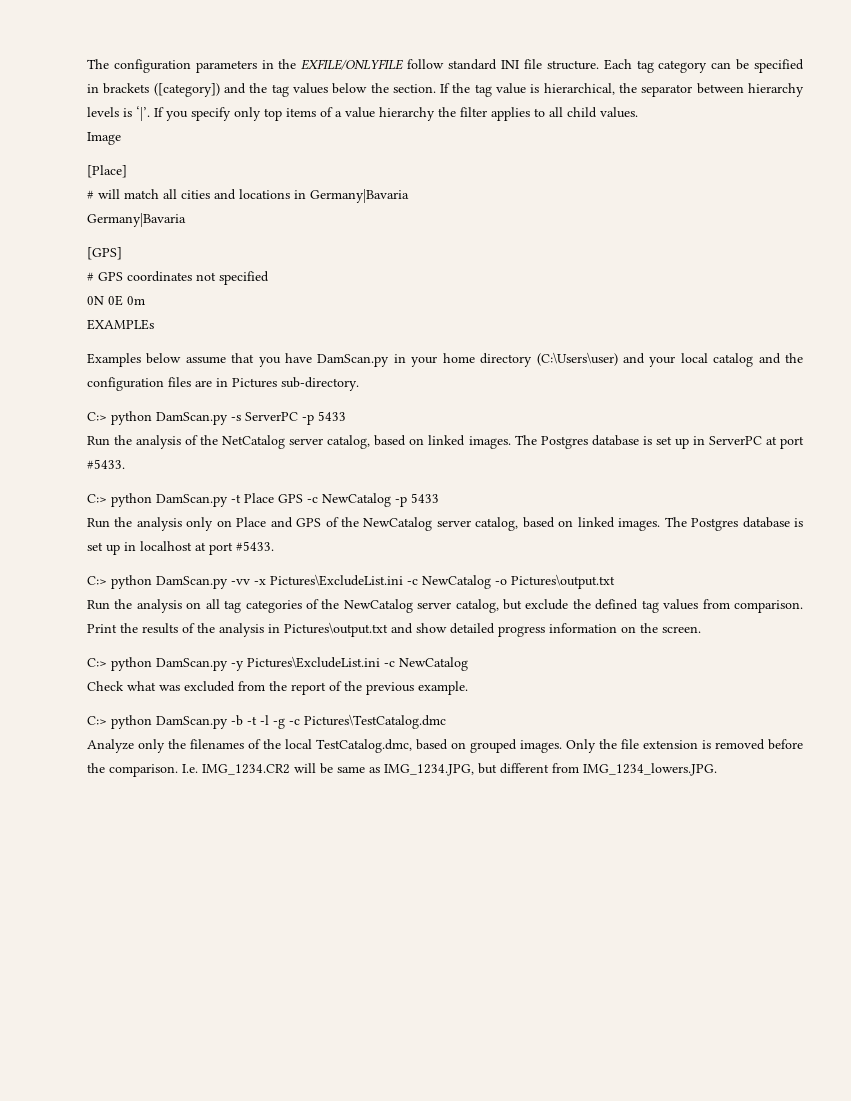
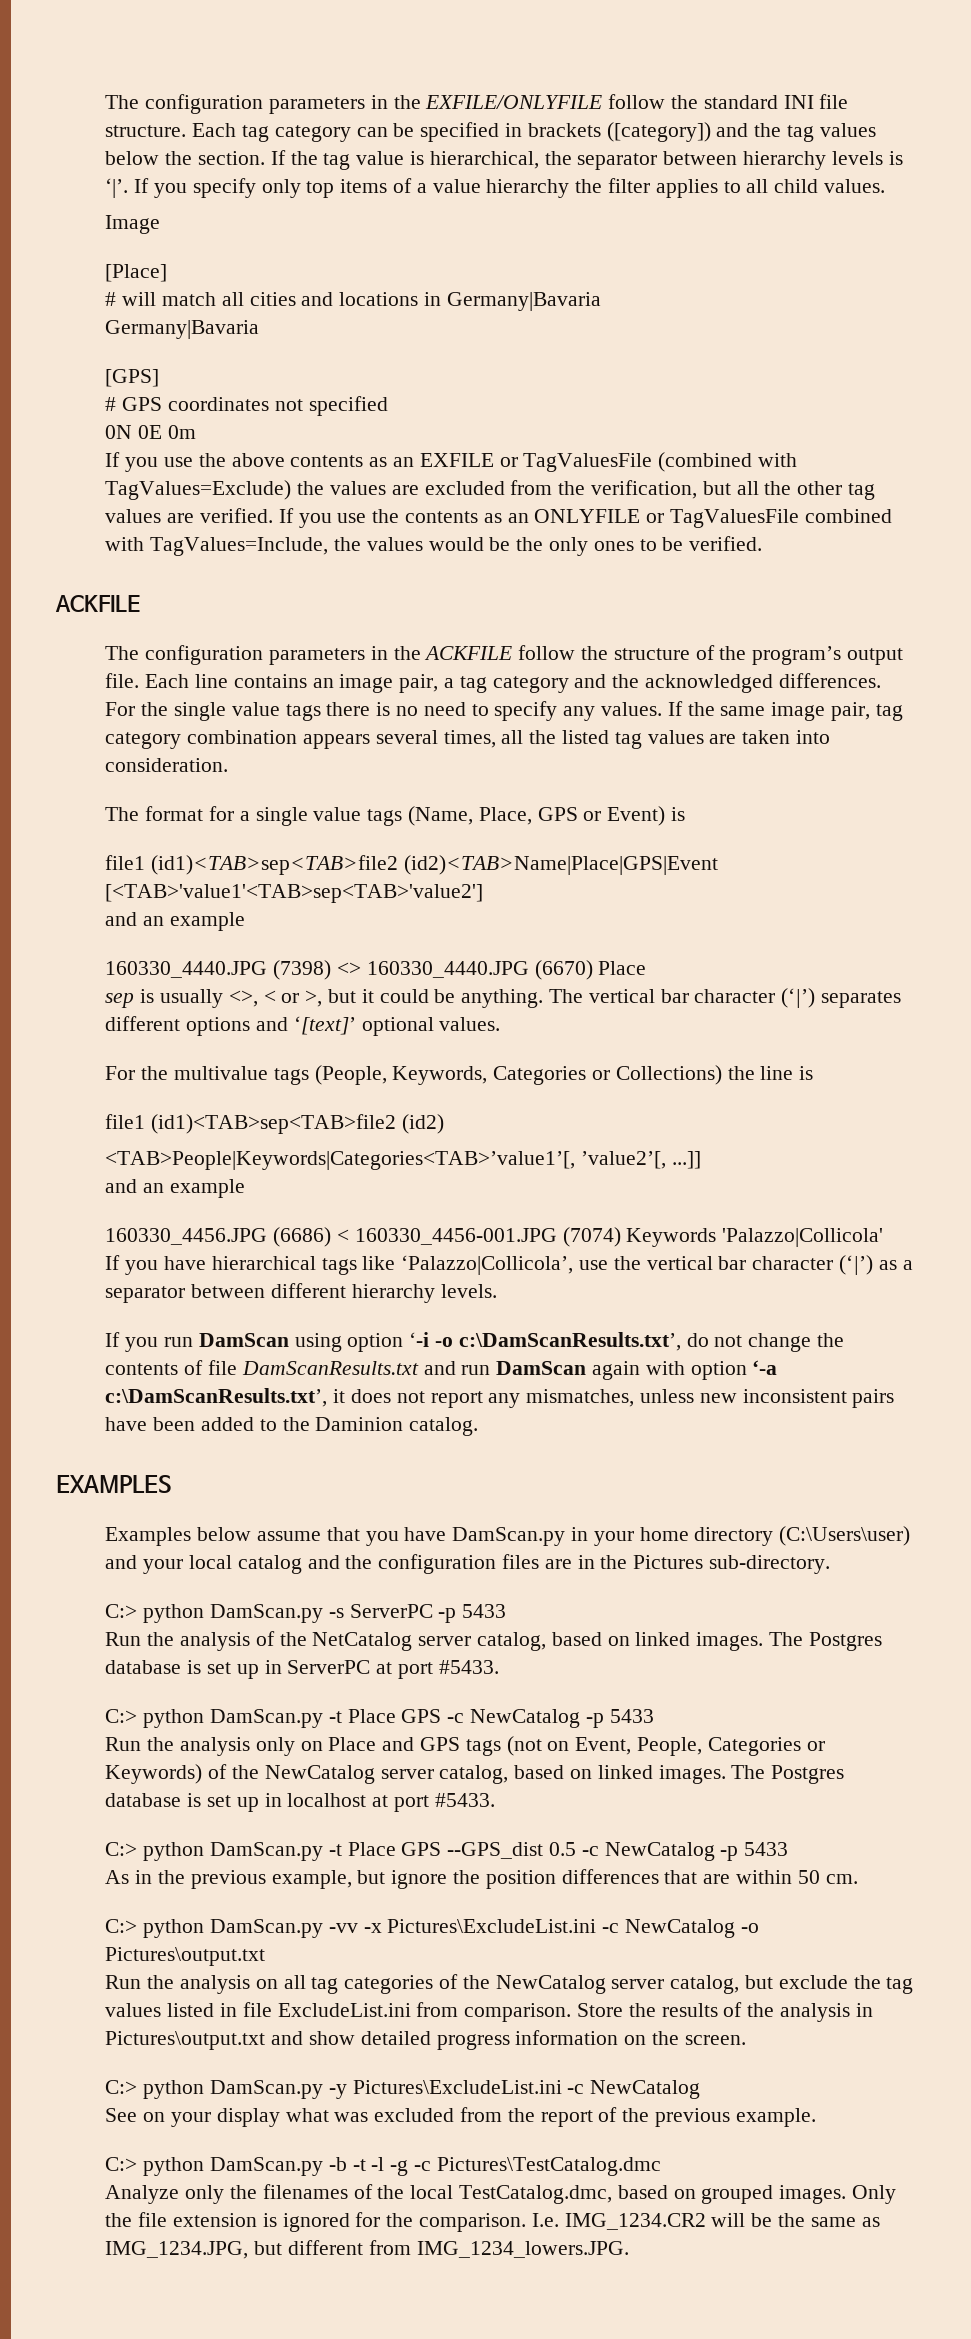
(445, 64) none -> [671,95,699,109] the
[86,319,154,330] EXAMPLEs -> [105,452,798,472] [105,480,876,500] [105,508,892,528] [105,536,763,556] [55,595,140,612] [105,645,904,665] [105,673,881,693] [105,701,903,721] [105,730,831,749] [105,758,229,772] [105,806,686,826] [105,855,719,875] [105,884,484,903] [105,912,246,931] [105,960,647,980] [105,988,902,1008] [105,1016,501,1036] [105,1065,814,1085] [105,1114,445,1134] [105,1151,702,1170] [105,1179,246,1198] [105,1227,884,1247] [105,1255,913,1275] [105,1283,497,1303] [105,1332,845,1352] [105,1360,778,1380] [105,1388,895,1408] [105,1417,479,1436] [56,1475,172,1493] If you use the above contents as an EXFILE or TagValuesFile (combined with TagValues=Exclude) the values are excluded from the verification, but all the other tag values are verified. If you use the contents as an ONLYFILE or TagValuesFile combined with TagValues=Include, the values would be the only ones to be verified. // ACKFILE // The configuration parameters in the ACKFILE follow the structure of the program’s output file. Each line contains an image pair, a tag category and the acknowledged differences. For the single value tags there is no need to specify any values. If the same image pair, tag category combination appears several times, all the listed tag values are taken into consideration. // The format for a single value tags (Name, Place, GPS or Event) is // file1 (id1)<TAB>sep<TAB>file2 (id2)<TAB>Name|Place|GPS|Event [<TAB>'value1'<TAB>sep<TAB>'value2'] // and an example // 160330_4440.JPG (7398) <> 160330_4440.JPG (6670) Place // sep is usually <>, < or >, but it could be anything. The vertical bar character (‘|’) separates different options and ‘[text]’ optional values. // For the multivalue tags (People, Keywords, Categories or Collections) the line is // file1 (id1)<TAB>sep<TAB>file2 (id2) // <TAB>People|Keywords|Categories<TAB>’value1’[, ’value2’[, ...]] // and an example // 160330_4456.JPG (6686) < 160330_4456-001.JPG (7074) Keywords 'Palazzo|Collicola' // If you have hierarchical tags like ‘Palazzo|Collicola’, use the vertical bar character (‘|’) as a separator between different hierarchy levels. // If you run DamScan using option ‘-i -o c:\DamScanResults.txt’, do not change the contents of file DamScanResults.txt and run DamScan again with option ‘-a c:\DamScanResults.txt’, it does not report any mismatches, unless new inconsistent pairs have been added to the Daminion catalog. // EXAMPLES
(228, 382) none -> [600,1555,628,1569] the
(322, 522) none -> [465,1736,825,1756] [105,1764,203,1784] tags (not on Event, People, Categories or Keywords)
(274, 546) none -> [105,1842,789,1861] [105,1869,858,1889] // C:> python DamScan.py -t Place GPS --GPS_dist 0.5 -c NewCatalog -p 5433 // As in the previous example, but ignore the position differences that are within 50 cm.
[595,599,699,613] defined tag values -> [886,1977,914,1994] [105,2002,411,2017] tag values listed in file ExcludeList.ini
[86,624,117,633] Print -> [577,2003,624,2017] Store
[86,681,124,691] Check -> [105,2108,280,2127] See on your display
[714,739,803,750] removed before -> [282,2212,381,2232] ignored for
(333, 768) none -> [778,2213,806,2227] the

